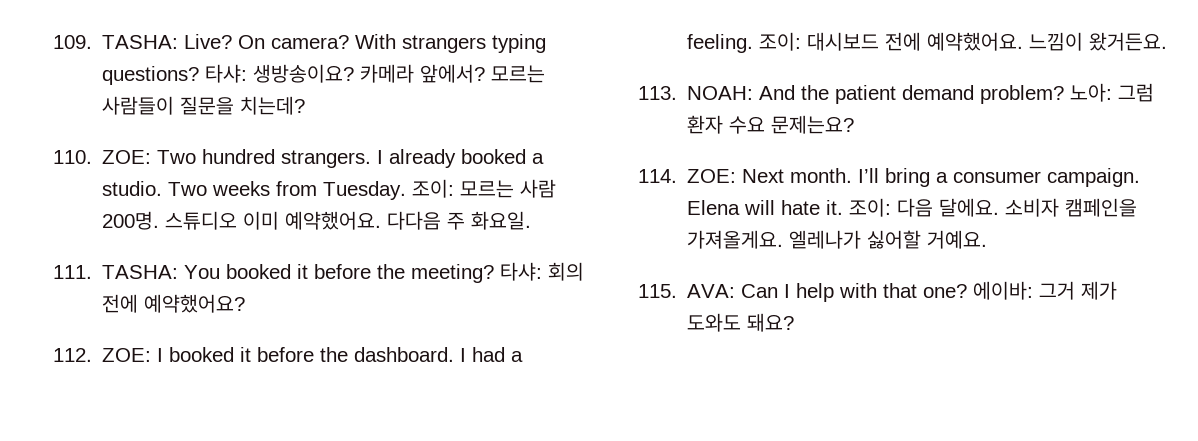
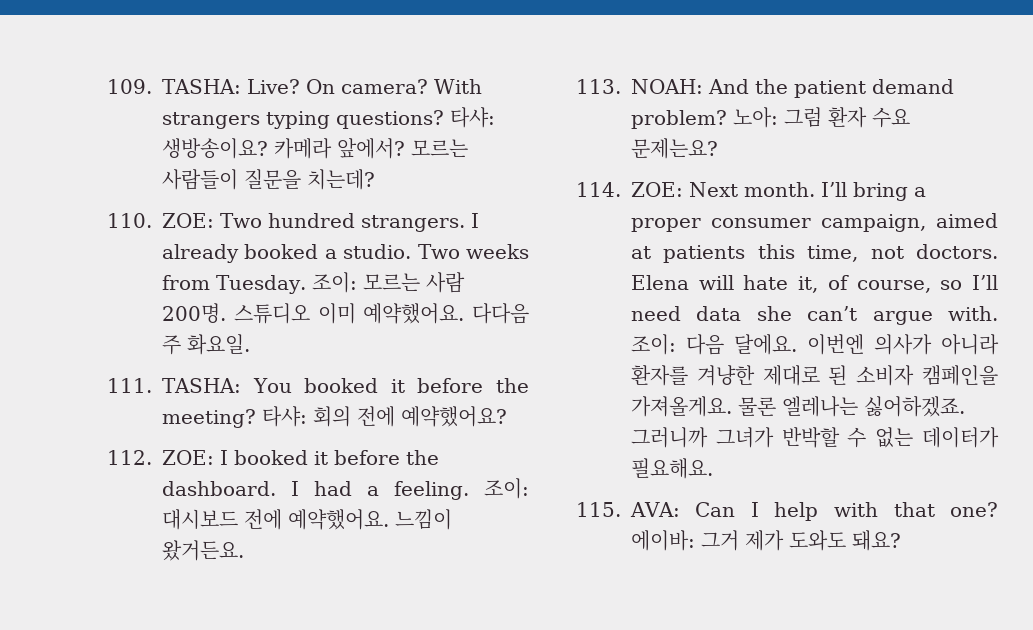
[953,168,1141,187] [687,198,1138,217] [687,230,988,249] consumer campaign. Elena will hate it. 조이: 다음 달에요. 소비자 캠페인을 가져올게요. 엘레나가 싫어할 거예요. -> [631,213,998,232] [631,244,998,263] [631,275,998,293] [631,306,998,325] [631,334,999,355] [631,365,998,386] [631,396,965,417] [631,427,999,448] [631,458,713,479] proper consumer campaign, aimed at patients this time, not doctors. Elena will hate it, of course, so I’ll need data she can’t argue with. 조이: 다음 달에요. 이번엔 의사가 아니라 환자를 겨냥한 제대로 된 소비자 캠페인을 가져올게요. 물론 엘레나는 싫어하겠죠. 그러니까 그녀가 반박할 수 없는 데이터가 필요해요.

